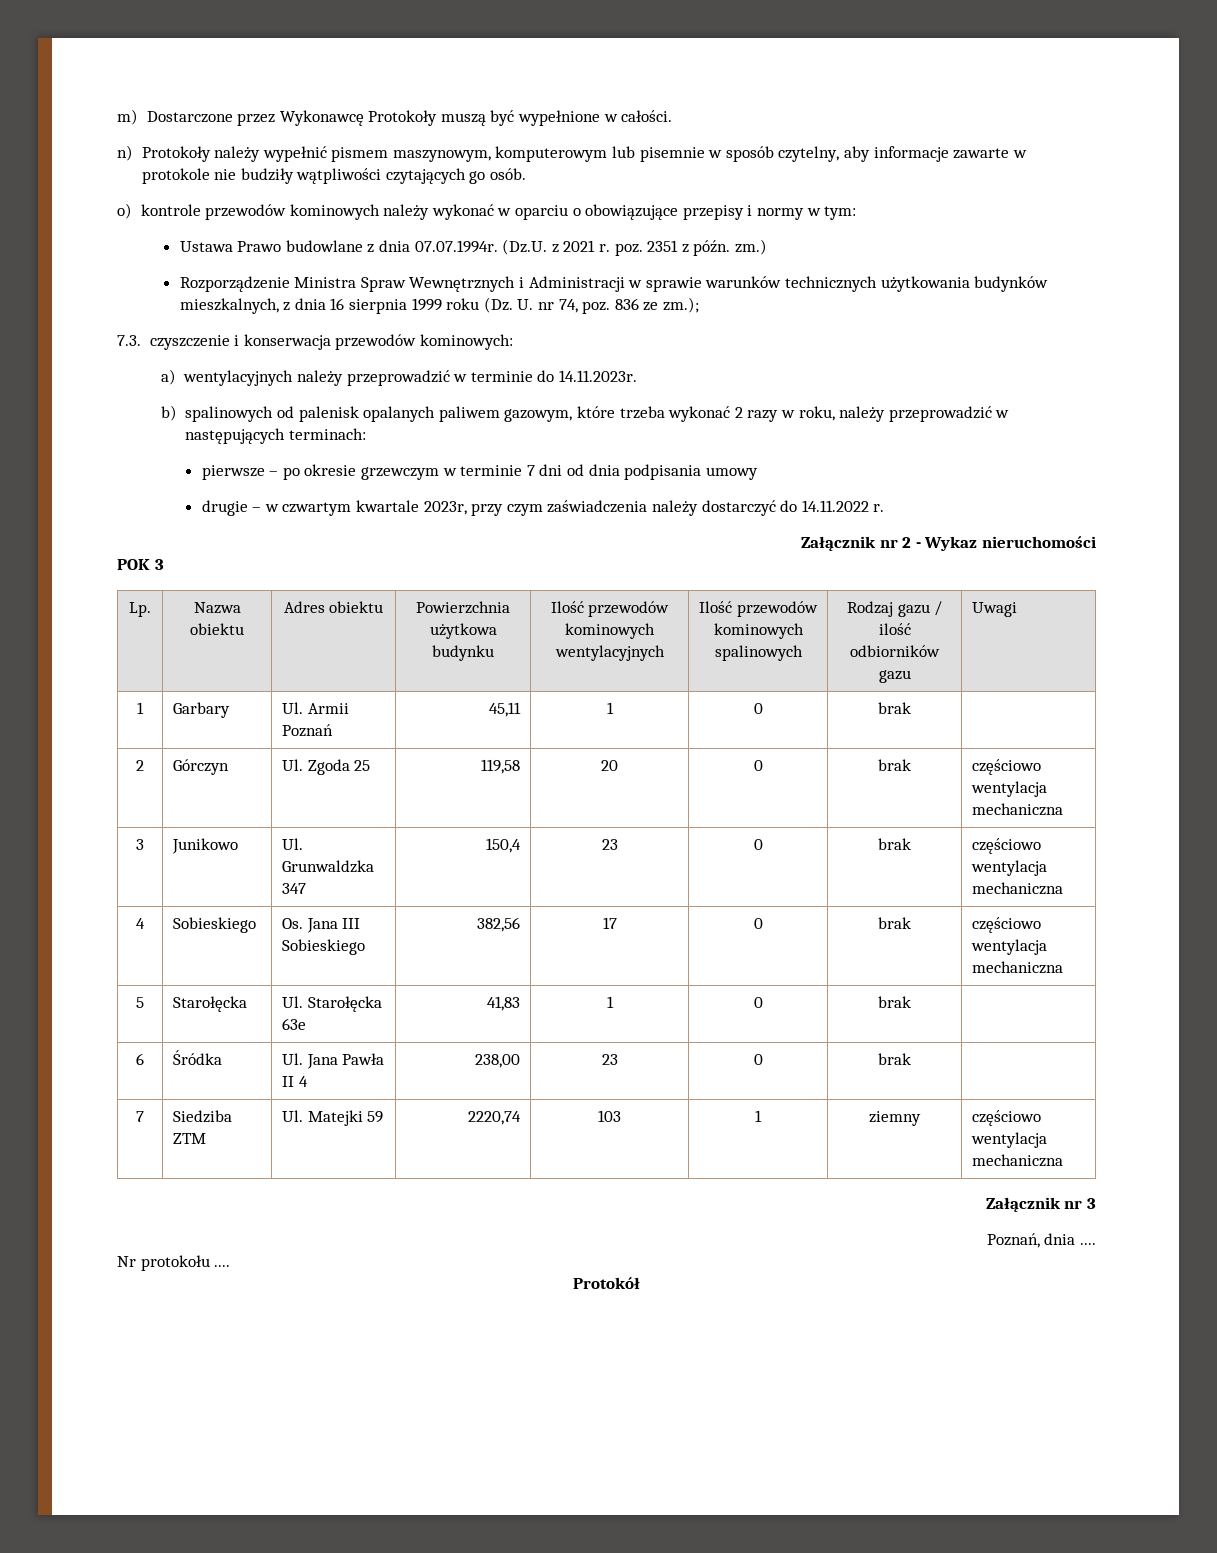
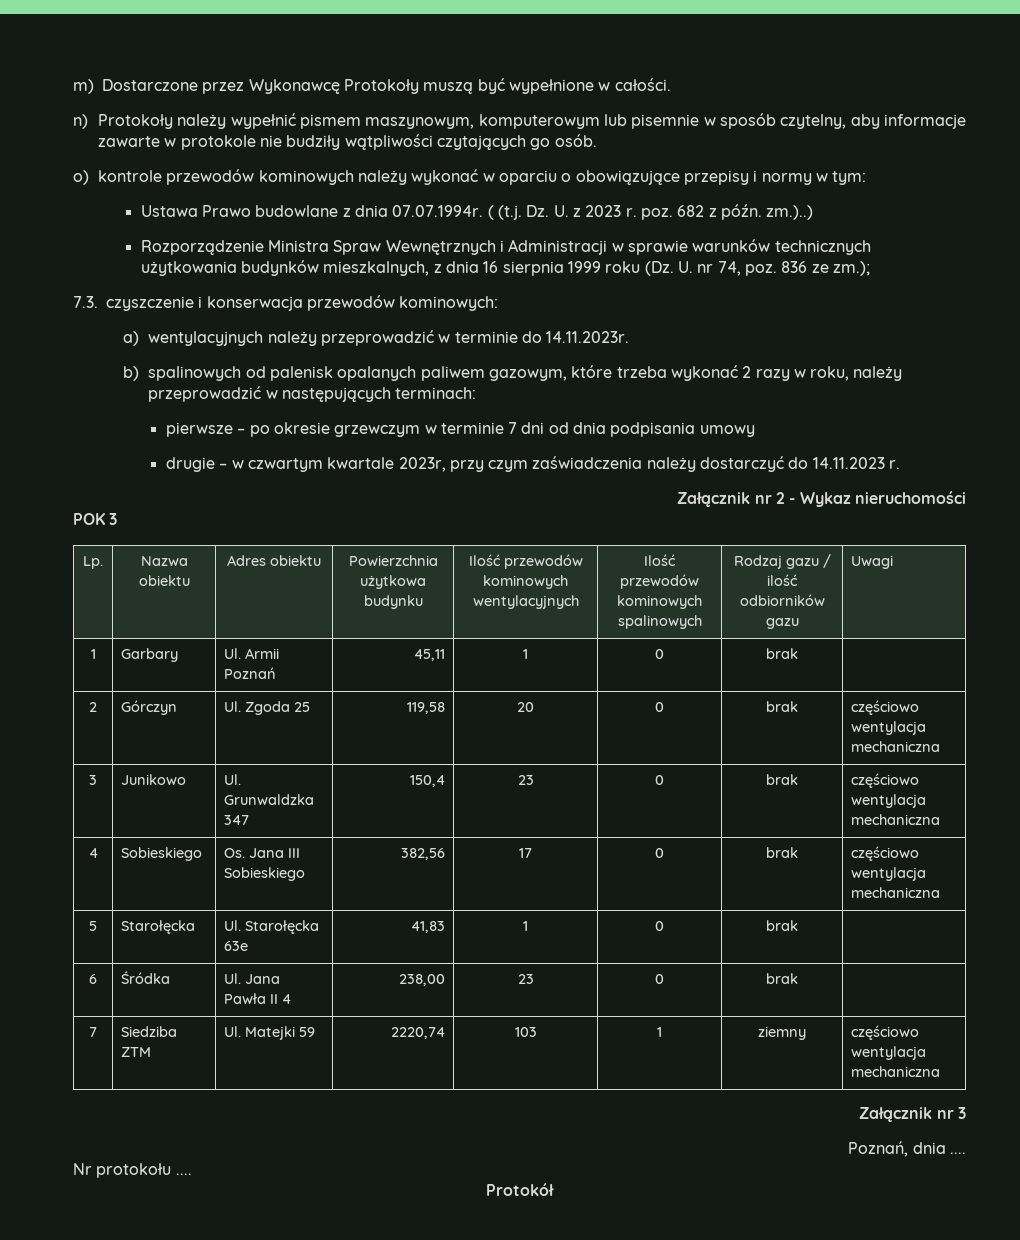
[502,239,596,255] (Dz.U. z 2021 -> [487,205,622,220] ( (t.j. Dz. U. z 2023
[647,240,679,252] 2351 -> [677,205,705,217] 682
[734,239,767,255] zm.) -> [766,205,814,220] zm.)..)
[801,500,869,512] 14.11.2022 -> [812,457,885,469] 14.11.2023

